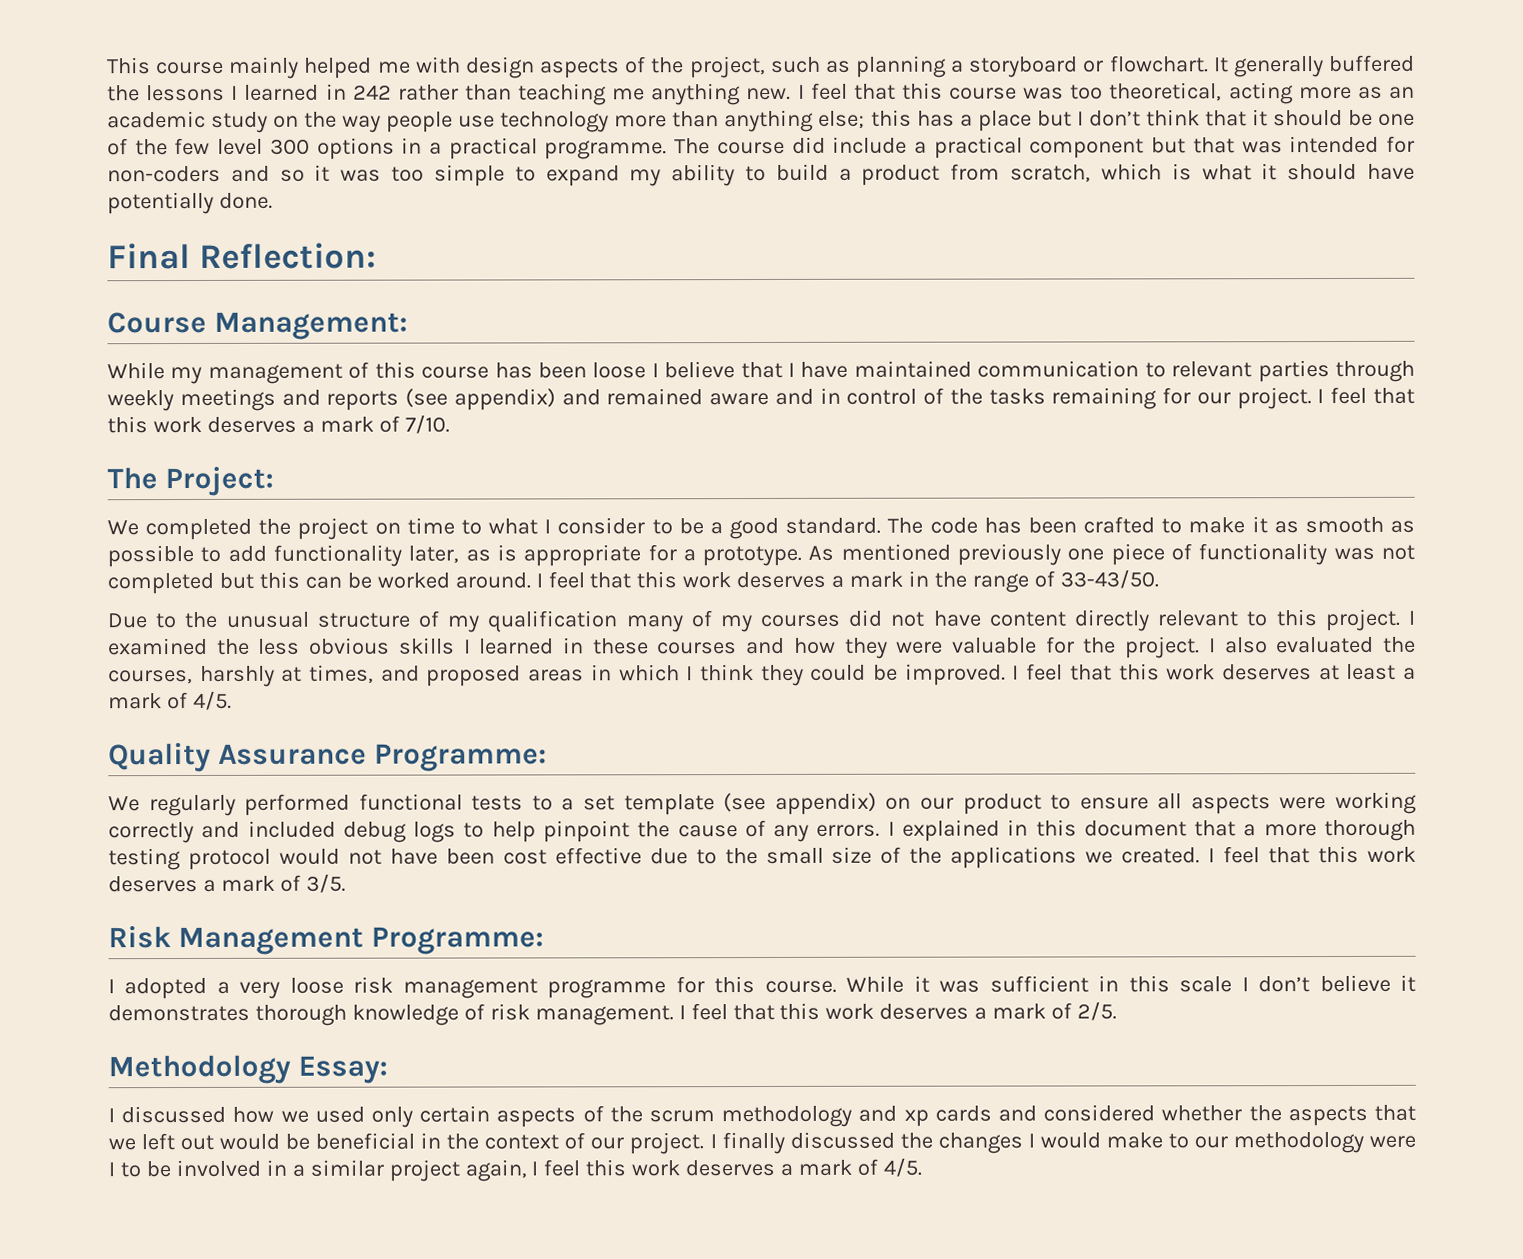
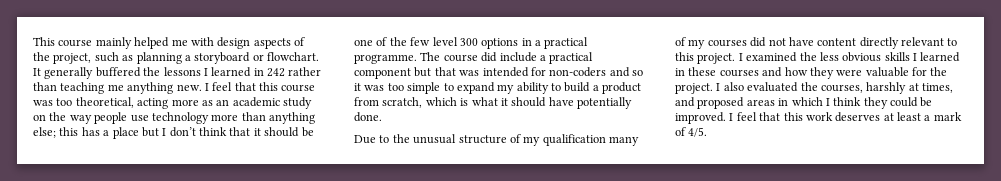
[107,242,377,270] [107,311,408,340] [107,360,1416,385] [107,386,1416,412] [107,414,450,434] [107,466,274,497] [107,516,1416,541] [107,543,1415,568] [107,569,1159,595] // Final Reflection: // Course Management: // While my management of this course has been loose I believe that I have maintained communication to relevant parties through weekly meetings and reports (see appendix) and remained aware and in control of the tasks remaining for our project. I feel that this work deserves a mark of 7/10. // The Project: // We completed the project on time to what I consider to be a good standard. The code has been crafted to make it as smooth as possible to add functionality later, as is appropriate for a prototype. As mentioned previously one piece of functionality was not completed but this can be worked around. I feel that this work deserves a mark in the range of 33-43/50. -> (382, 117) none
[108,742,547,773] [108,791,1417,817] [108,819,1417,844] [108,845,1417,871] [108,873,346,893] [108,926,544,956] [108,974,1416,1000] [108,1001,1118,1026] [108,1054,388,1085] [108,1104,1417,1128] [108,1131,1417,1155] [108,1157,922,1182] // Quality Assurance Programme: // We regularly performed functional tests to a set template (see appendix) on our product to ensure all aspects were working correctly and included debug logs to help pinpoint the cause of any errors. I explained in this document that a more thorough testing protocol would not have been cost effective due to the small size of the applications we created. I feel that this work deserves a mark of 3/5. // Risk Management Programme: // I adopted a very loose risk management programme for this course. While it was sufficient in this scale I don’t believe it demonstrates thorough knowledge of risk management. I feel that this work deserves a mark of 2/5. // Methodology Essay: // I discussed how we used only certain aspects of the scrum methodology and xp cards and considered whether the aspects that we left out would be beneficial in the context of our project. I finally discussed the changes I would make to our methodology were I to be involved in a similar project again, I feel this work deserves a mark of 4/5. -> (708, 132) none

